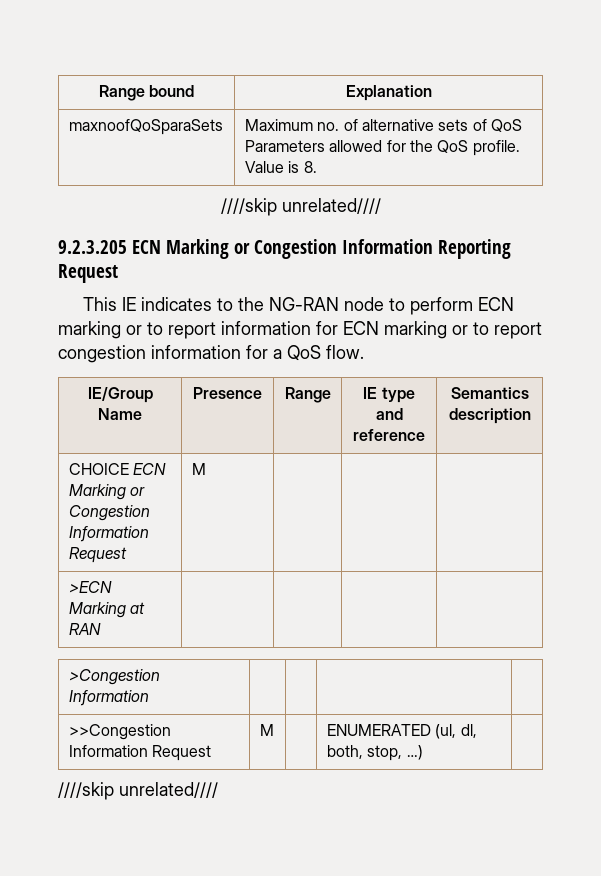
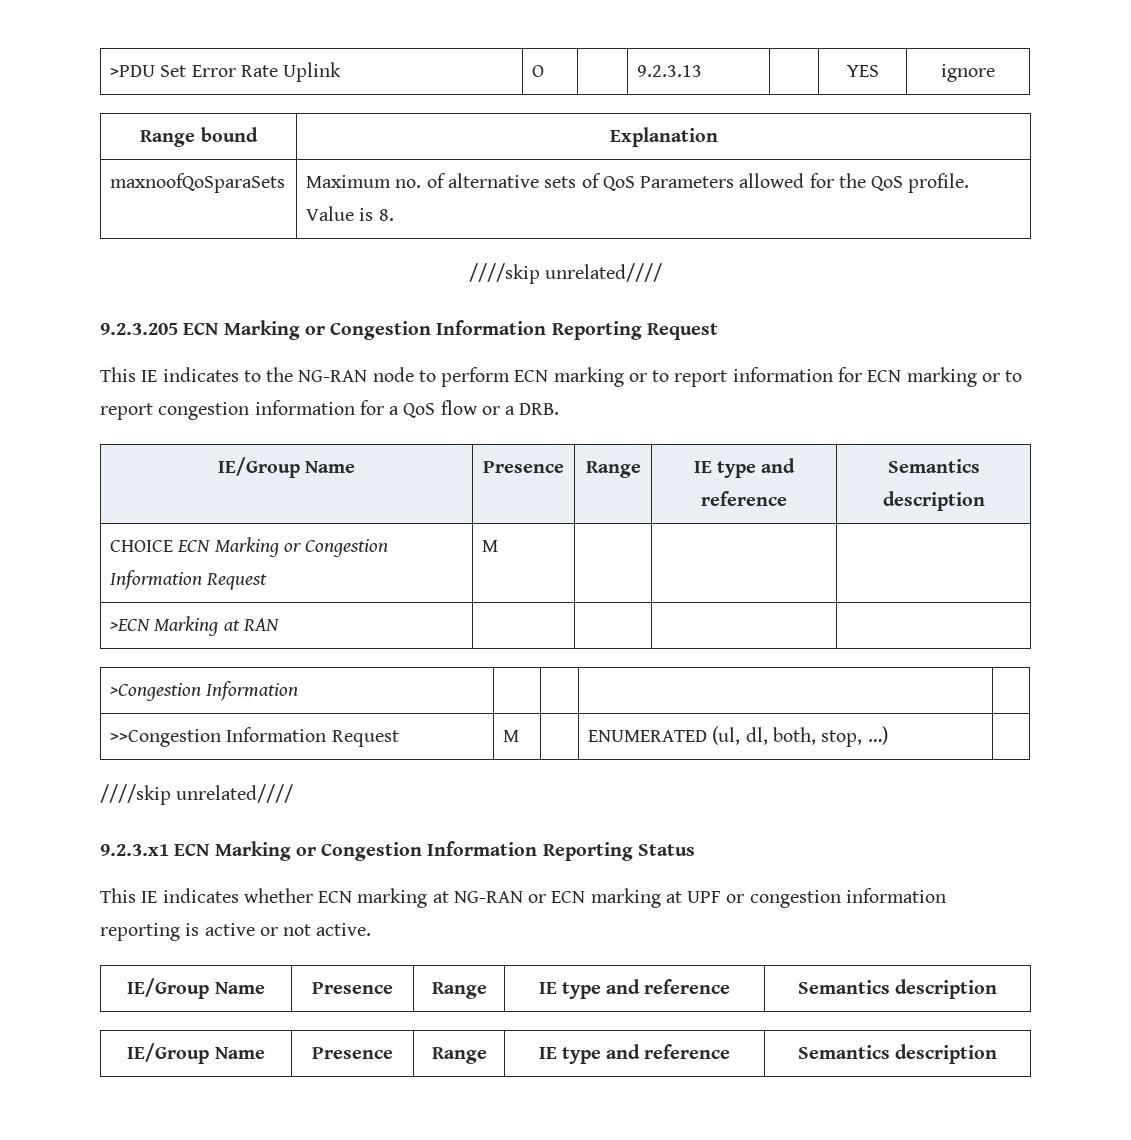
(98, 93) none -> [110,62,342,82] [532,65,545,77] [637,65,703,77] [846,65,879,77] [941,64,995,82] >PDU Set Error Rate Uplink | O | | 9.2.3.13 | | YES | ignore //
[326,345,364,359] flow. -> [440,400,560,415] flow or a DRB.
(218, 790) none -> [100,841,695,861] [100,888,946,908] [100,923,372,941] [127,978,265,999] [312,982,393,994] [431,982,487,999] [538,979,731,999] [797,979,998,999] [127,1043,265,1064] [312,1047,393,1059] [431,1047,487,1064] [538,1044,731,1064] [797,1044,998,1064] // 9.2.3.x1 ECN Marking or Congestion Information Reporting Status // This IE indicates whether ECN marking at NG-RAN or ECN marking at UPF or congestion information reporting is active or not active. // IE/Group Name | Presence | Range | IE type and reference | Semantics description // IE/Group Name | Presence | Range | IE type and reference | Semantics description

